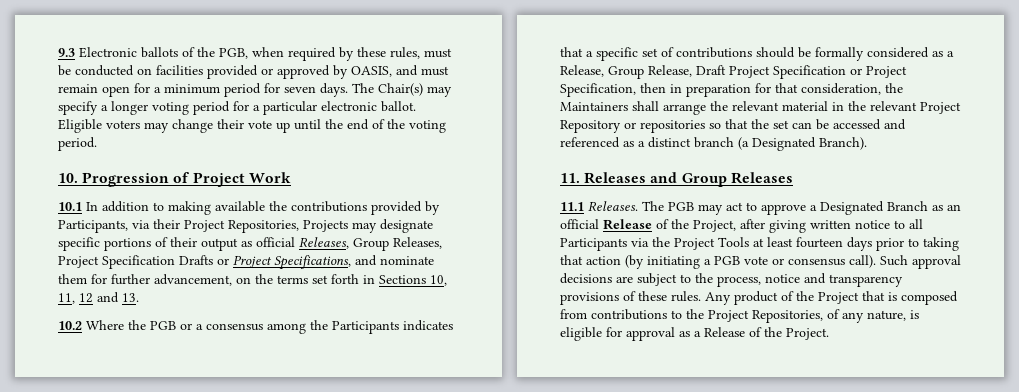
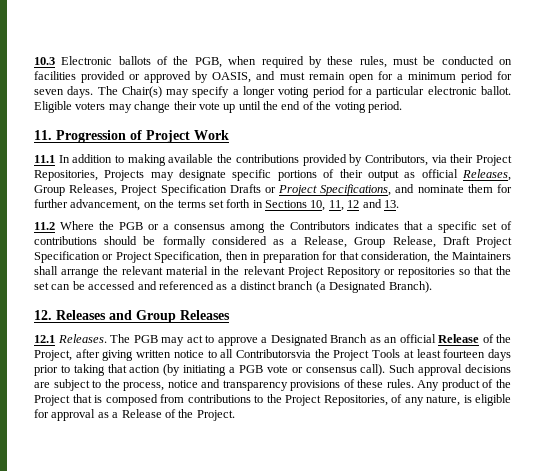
[58,48,75,57] 9.3 -> [34,57,55,65] 10.3
[58,173,78,183] 10. -> [34,130,52,140] 11.
[58,202,82,211] 10.1 -> [34,155,55,163] 11.1
[58,220,128,233] Participants, -> [364,154,428,166] Contributors,
[58,321,82,330] 10.2 -> [34,222,55,230] 11.2
[332,321,399,334] Participants -> [289,221,350,230] Contributors
[560,173,580,183] 11. -> [34,310,52,320] 12.
[560,202,584,211] 11.1 -> [34,335,55,343] 12.1
[560,238,649,251] Participants via -> [236,349,311,358] Contributorsvia

